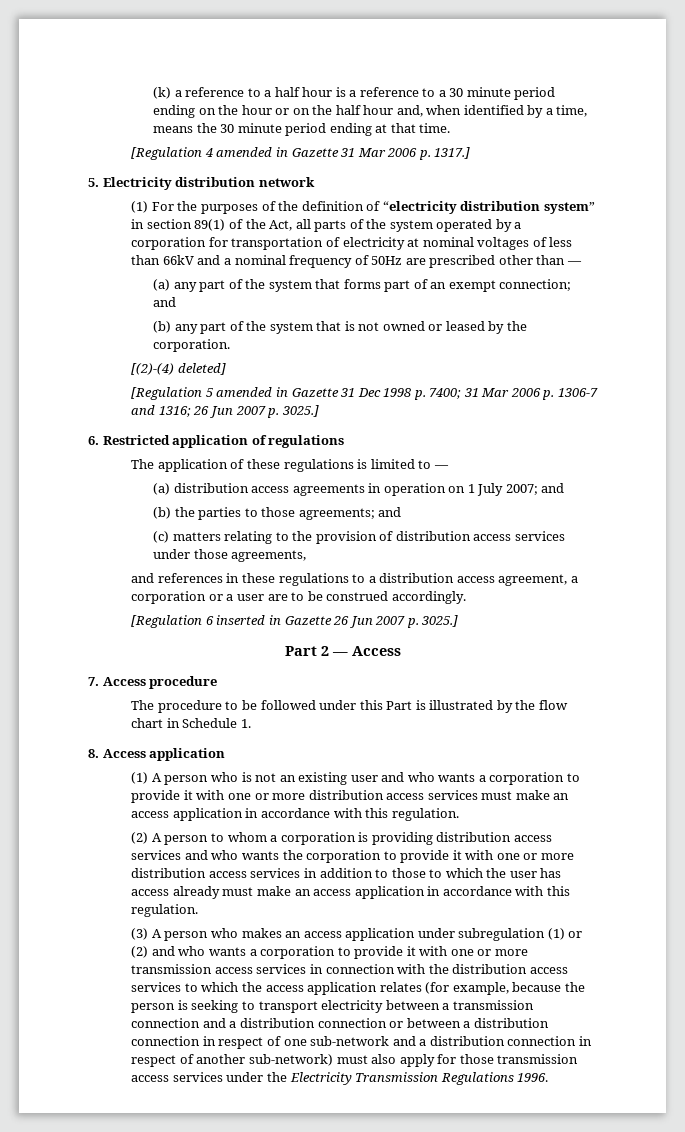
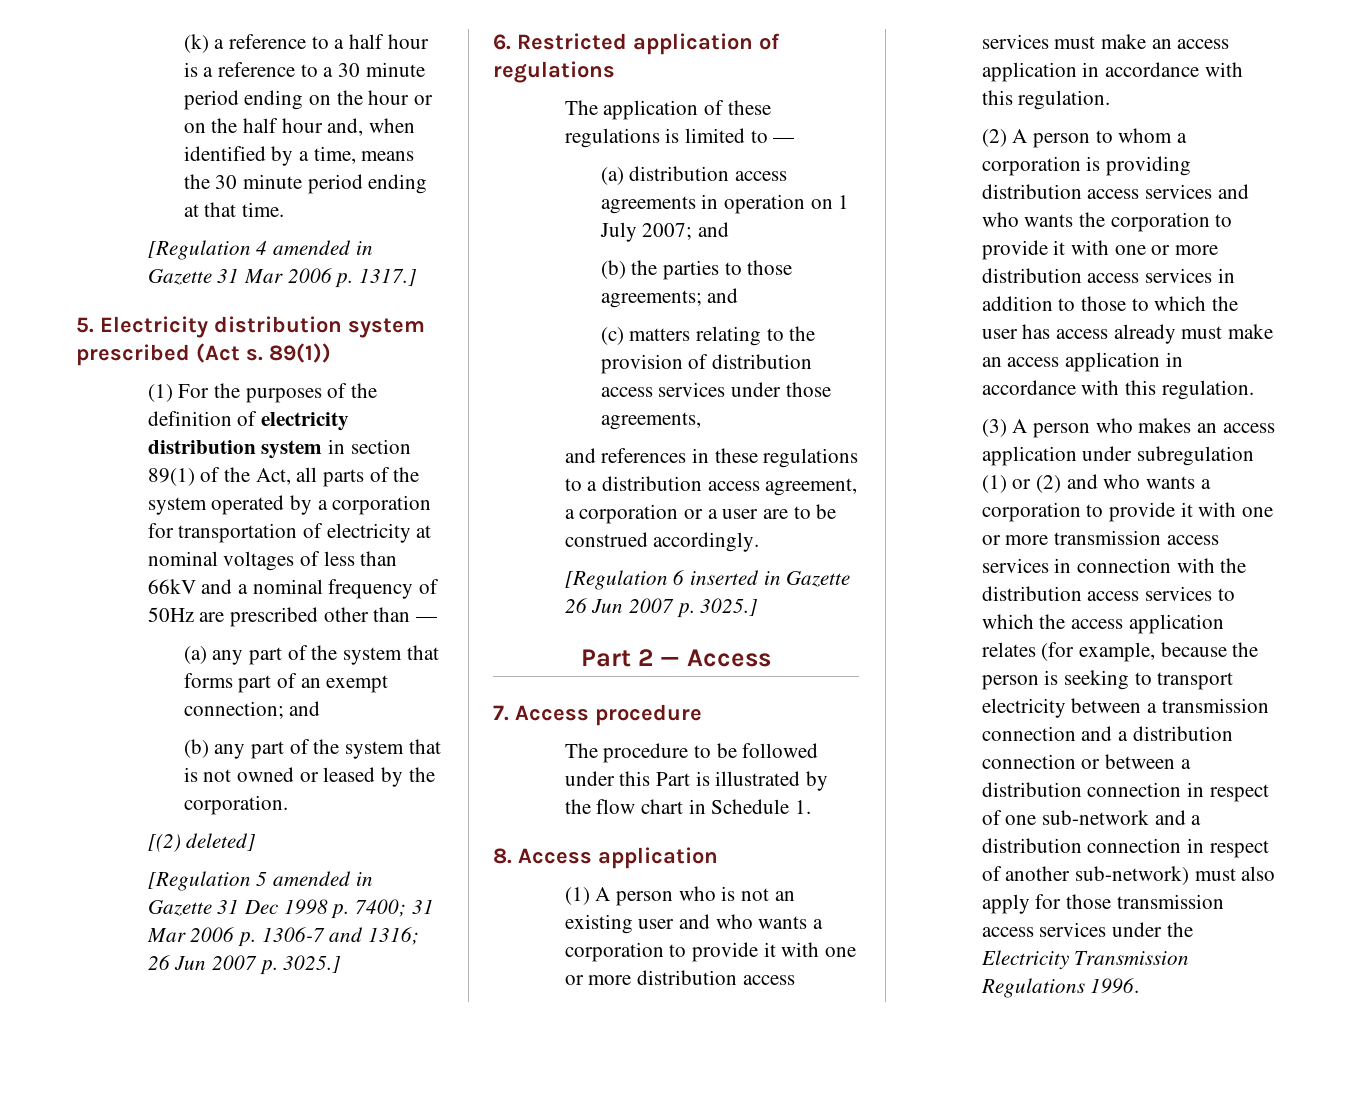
[258,177,315,187] network -> [348,318,425,338] [76,343,331,366] system prescribed (Act s. 89(1))
[382,201,595,214] “electricity distribution system” -> [261,412,350,431] [147,440,323,459] electricity distribution system
[131,363,175,375] [(2)-(4) -> [147,834,181,852] [(2)

